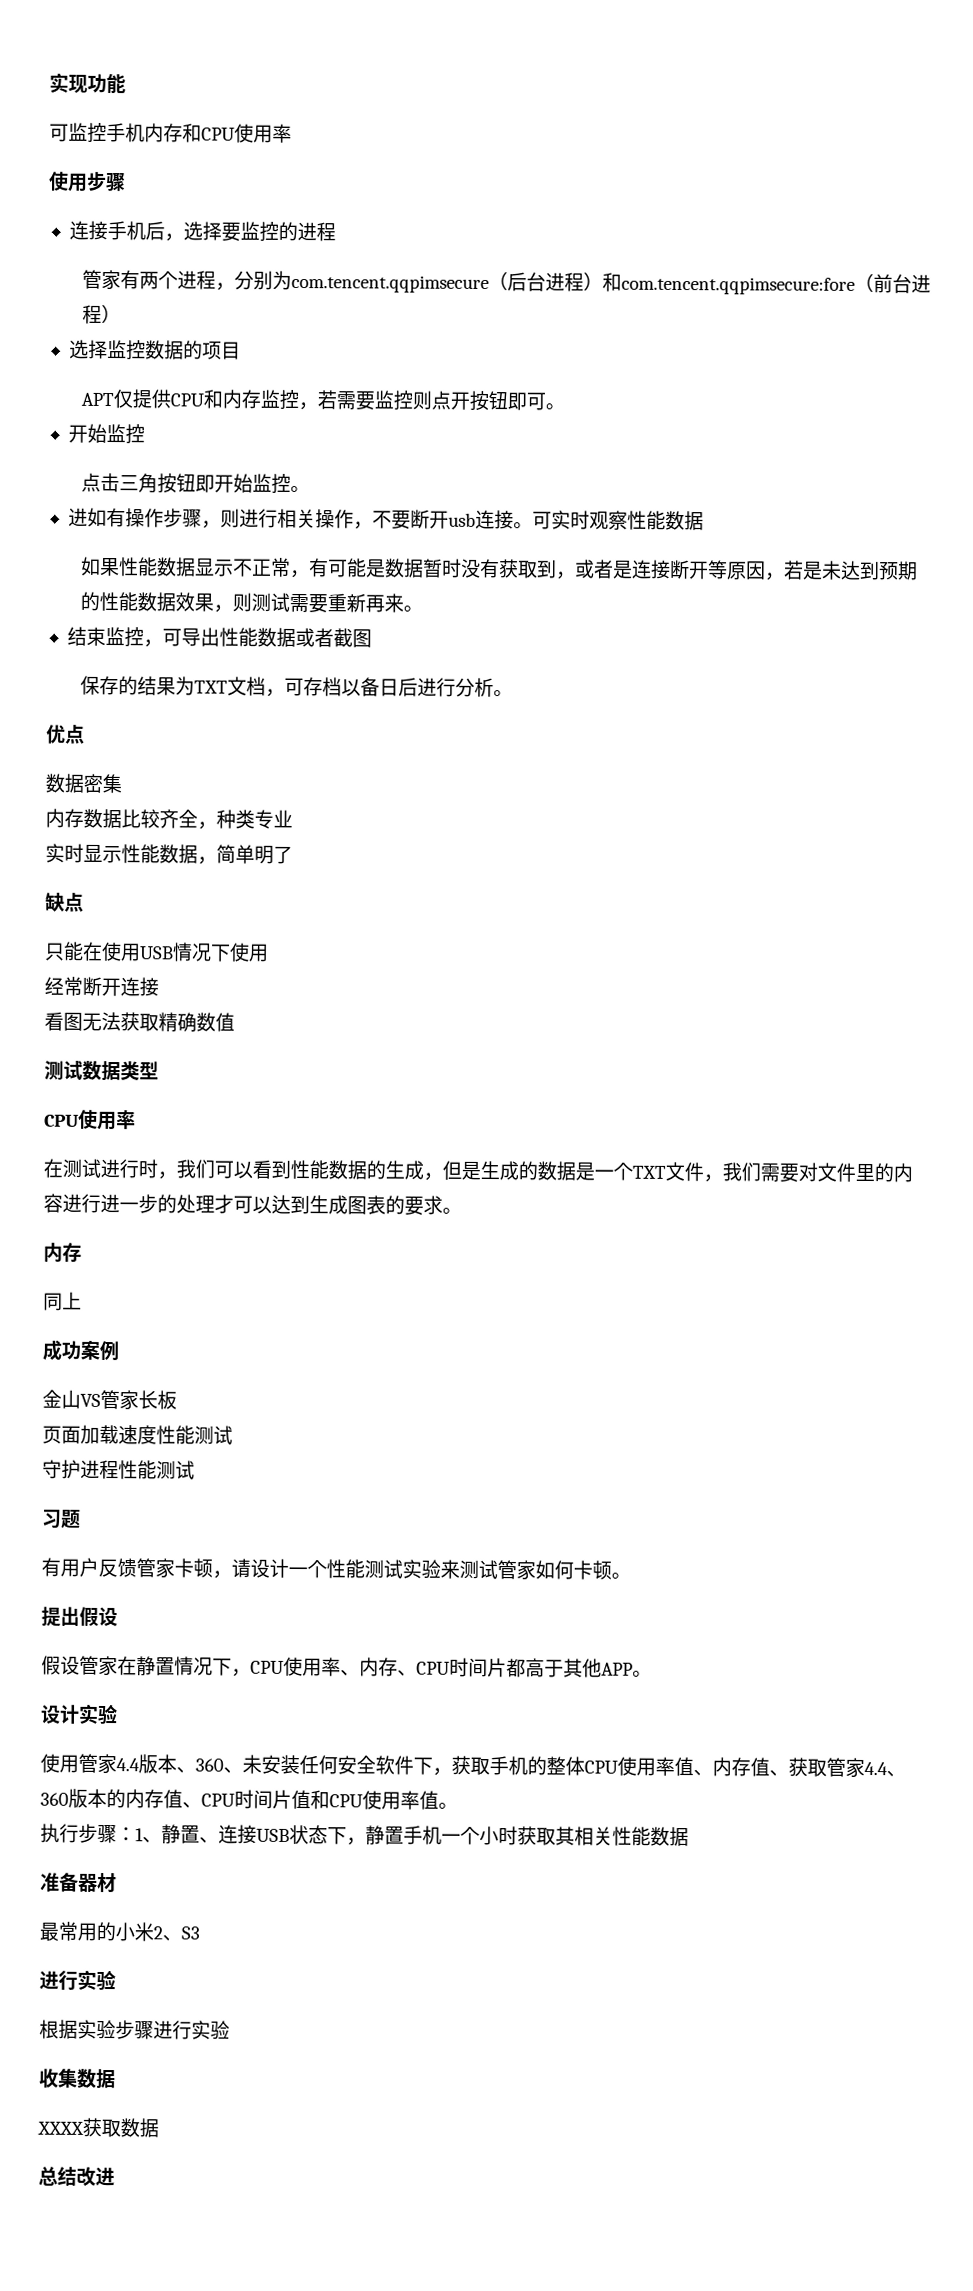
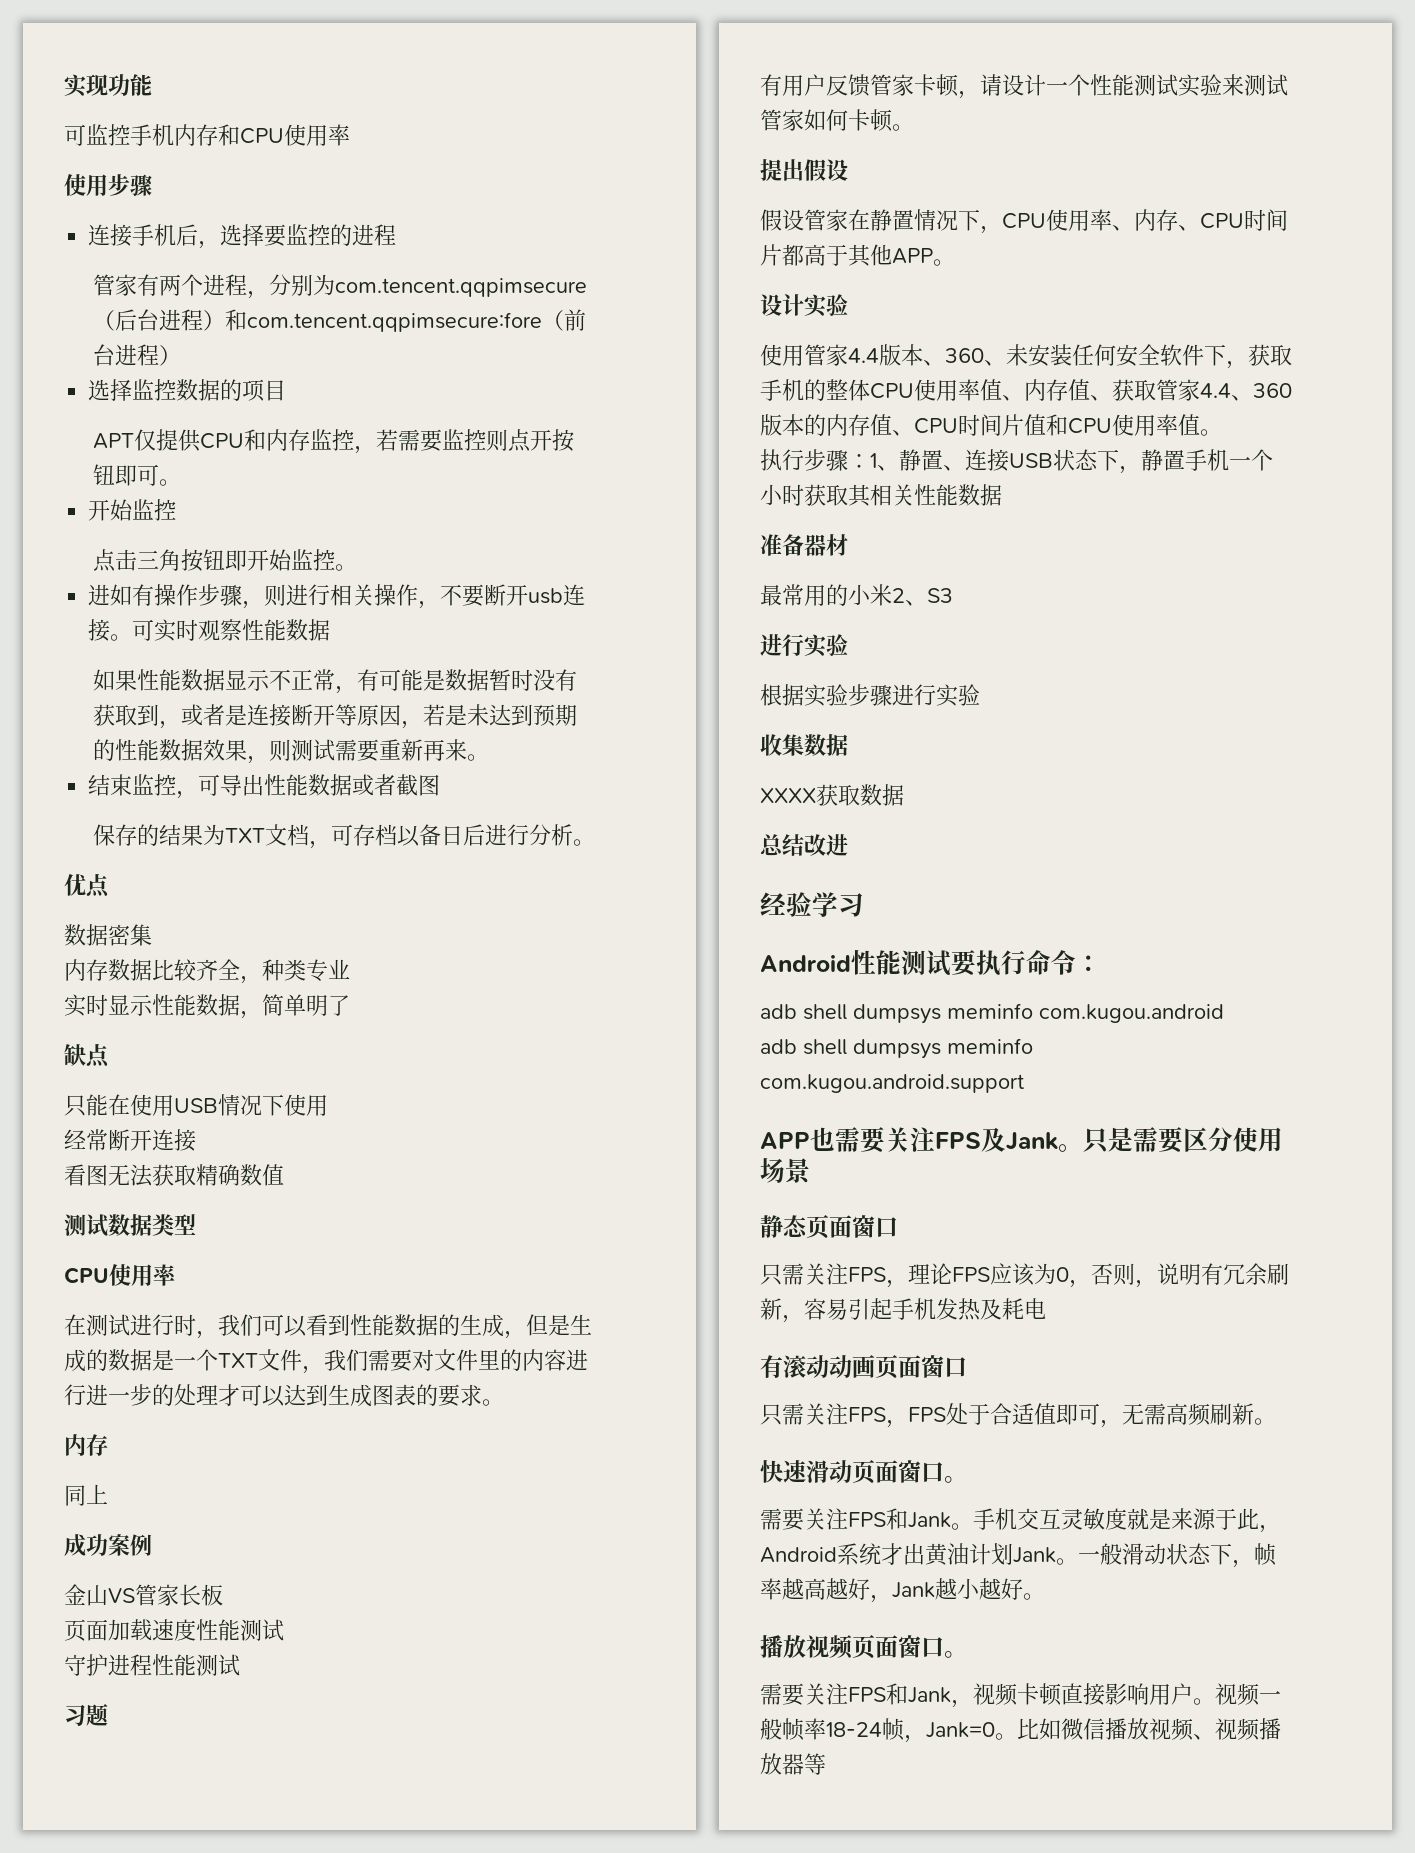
(115, 2176) none -> [760,892,864,917] [760,950,1101,976] [760,1003,1224,1024] [760,1038,1033,1059] [760,1074,1024,1093] [760,1127,1283,1153] [760,1158,810,1184] [760,1215,898,1239] [760,1263,1289,1288] [760,1298,1046,1323] [760,1355,967,1379] [760,1403,1276,1428] [760,1460,967,1484] [760,1508,1281,1533] [760,1543,1277,1568] [760,1578,1045,1603] [760,1635,967,1659] [760,1683,1281,1708] [760,1718,1281,1743] [760,1753,826,1775] // 经验学习 // Android性能测试要执行命令： // adb shell dumpsys meminfo com.kugou.android // adb shell dumpsys meminfo com.kugou.android.support // APP也需要关注FPS及Jank。只是需要区分使用场景 // 静态页面窗口 // 只需关注FPS，理论FPS应该为0，否则，说明有冗余刷新，容易引起手机发热及耗电 // 有滚动动画页面窗口 // 只需关注FPS，FPS处于合适值即可，无需高频刷新。 // 快速滑动页面窗口。 // 需要关注FPS和Jank。手机交互灵敏度就是来源于此，Android系统才出黄油计划Jank。一般滑动状态下，帧率越高越好，Jank越小越好。 // 播放视频页面窗口。 // 需要关注FPS和Jank，视频卡顿直接影响用户。视频一般帧率18-24帧，Jank=0。比如微信播放视频、视频播放器等

